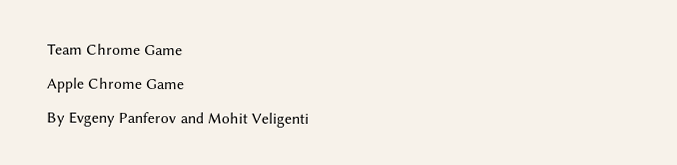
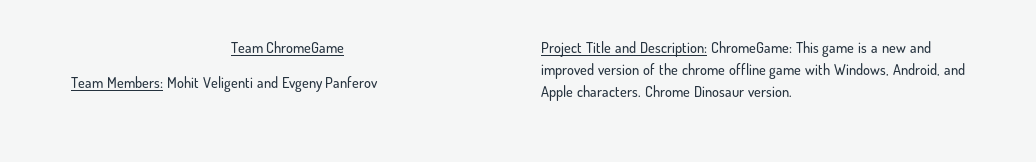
[47,43,184,56] [46,77,186,93] [46,111,309,128] Team Chrome Game // Apple Chrome Game // By Evgeny Panferov and Mohit Veligenti -> [230,41,345,53] [71,76,379,92] [541,41,932,57] [541,63,966,79] [541,85,792,101] Team ChromeGame // Team Members: Mohit Veligenti and Evgeny Panferov // Project Title and Description: ChromeGame: This game is a new and improved version of the chrome offline game with Windows, Android, and Apple characters. Chrome Dinosaur version.

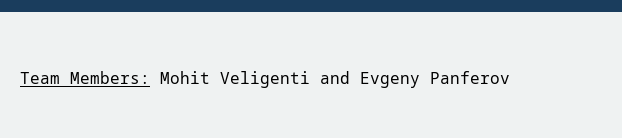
[230,41,345,53] [71,77,103,88] Team ChromeGame // Team -> [20,72,60,84] Team
[541,41,932,57] [541,63,966,79] [541,85,792,101] // Project Title and Description: ChromeGame: This game is a new and improved version of the chrome offline game with Windows, Android, and Apple characters. Chrome Dinosaur version. -> (510, 77) none

